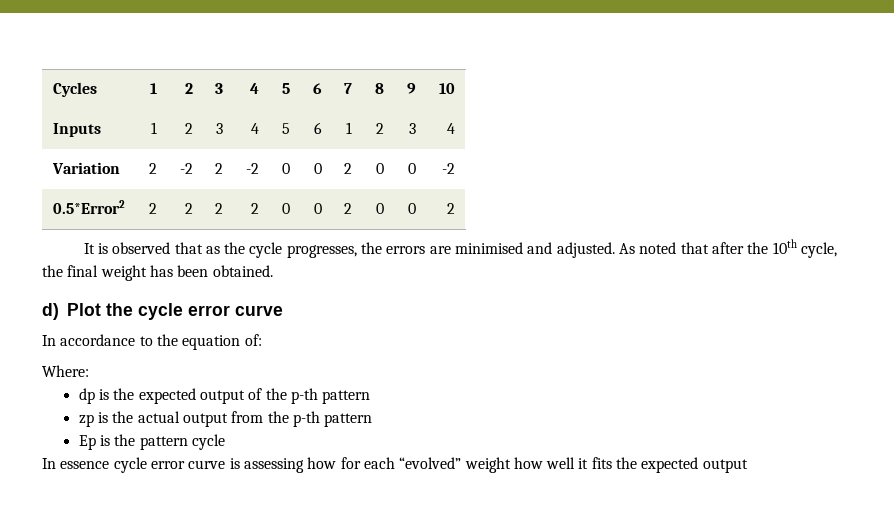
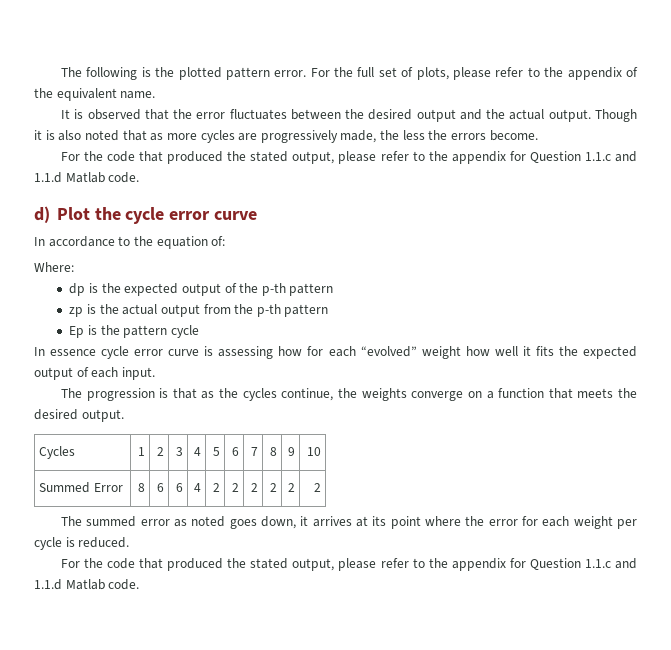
[52,82,97,97] [150,83,158,94] [185,83,194,94] [215,83,224,94] [250,83,260,94] [282,83,291,94] [313,83,323,94] [344,83,353,94] [375,83,385,94] [407,83,417,94] [439,83,456,94] [52,123,101,137] [151,122,158,134] [185,123,194,134] [216,123,224,134] [251,123,260,134] [282,123,291,134] [314,122,323,134] [346,122,353,134] [376,123,385,134] [409,123,417,134] [447,123,456,134] [51,162,120,174] [149,163,158,174] [180,163,194,174] [215,163,224,174] [246,163,260,174] [282,163,291,174] [314,163,323,174] [344,163,353,174] [376,163,385,174] [408,163,417,174] [442,163,456,174] [52,200,125,214] [149,203,158,214] [185,203,194,214] [215,203,224,214] [251,203,260,214] [282,203,291,214] [314,203,323,214] [344,203,353,214] [376,203,385,214] [408,203,417,214] [447,203,456,214] [83,239,837,258] [42,265,273,281] Cycles | 1 | 2 | 3 | 4 | 5 | 6 | 7 | 8 | 9 | 10 // Inputs | 1 | 2 | 3 | 4 | 5 | 6 | 1 | 2 | 3 | 4 // Variation | 2 | -2 | 2 | -2 | 0 | 0 | 2 | 0 | 0 | -2 // 0.5*Error2 | 2 | 2 | 2 | 2 | 0 | 0 | 2 | 0 | 0 | 2 // It is observed that as the cycle progresses, the errors are minimised and adjusted. As noted that after the 10th cycle, the final weight has been obtained. -> [60,67,638,80] [34,88,156,101] [60,109,637,122] [34,130,538,143] [60,151,637,164] [34,172,140,183] The following is the plotted pattern error. For the full set of plots, please refer to the appendix of the equivalent name. // It is observed that the error fluctuates between the desired output and the actual output. Though it is also noted that as more cycles are progressively made, the less the errors become. // For the code that produced the stated output, please refer to the appendix for Question 1.1.c and 1.1.d Matlab code.
(748, 466) none -> [76,367,155,380] [60,388,637,401] [34,409,124,422] [39,446,76,459] [137,447,145,456] [156,447,164,456] [175,447,183,456] [193,447,201,456] [212,447,220,456] [231,447,239,456] [250,447,258,456] [269,447,277,456] [287,447,295,456] [306,447,321,456] [39,482,124,493] [137,483,145,492] [156,483,164,492] [175,483,183,492] [193,483,201,492] [212,483,220,492] [231,483,239,492] [250,483,258,492] [269,483,277,492] [287,483,295,492] [313,483,321,492] [60,516,637,529] [34,537,130,550] [60,558,637,571] [34,579,140,590] of each input. // The progression is that as the cycles continue, the weights converge on a function that meets the desired output. // Cycles | 1 | 2 | 3 | 4 | 5 | 6 | 7 | 8 | 9 | 10 // Summed Error | 8 | 6 | 6 | 4 | 2 | 2 | 2 | 2 | 2 | 2 // The summed error as noted goes down, it arrives at its point where the error for each weight per cycle is reduced. // For the code that produced the stated output, please refer to the appendix for Question 1.1.c and 1.1.d Matlab code.

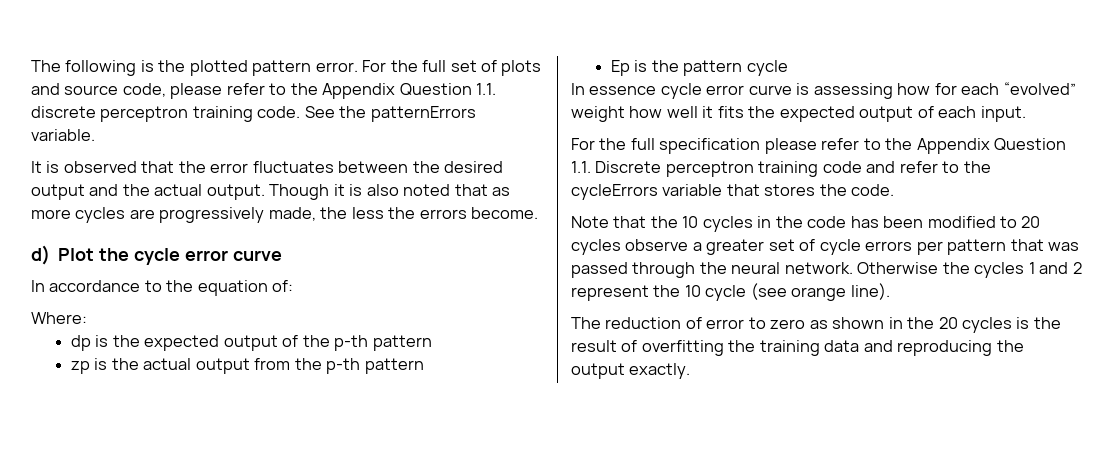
[416,67,638,80] [34,88,156,101] plots, please refer to the appendix of the equivalent name. -> [501,60,542,76] [31,83,497,99] [31,106,476,122] [31,129,95,141] plots and source code, please refer to the Appendix Question 1.1. discrete perceptron training code. See the patternErrors variable.
[60,151,637,164] [34,172,140,183] // For the code that produced the stated output, please refer to the appendix for Question 1.1.c and 1.1.d Matlab code. -> (539, 213) none
[60,388,637,401] [34,409,124,422] [39,446,76,459] [137,447,145,456] [156,447,164,456] [175,447,183,456] [193,447,201,456] [212,447,220,456] [231,447,239,456] [250,447,258,456] [269,447,277,456] [287,447,295,456] [306,447,321,456] [39,482,124,493] [137,483,145,492] [156,483,164,492] [175,483,183,492] [193,483,201,492] [212,483,220,492] [231,483,239,492] [250,483,258,492] [269,483,277,492] [287,483,295,492] [313,483,321,492] [60,516,637,529] [34,537,130,550] [60,558,637,571] [34,579,140,590] The progression is that as the cycles continue, the weights converge on a function that meets the desired output. // Cycles | 1 | 2 | 3 | 4 | 5 | 6 | 7 | 8 | 9 | 10 // Summed Error | 8 | 6 | 6 | 4 | 2 | 2 | 2 | 2 | 2 | 2 // The summed error as noted goes down, it arrives at its point where the error for each weight per cycle is reduced. // For the code that produced the stated output, please refer to the appendix for Question 1.1.c and 1.1.d Matlab code. -> [571,138,1067,154] [571,161,991,177] [571,184,895,200] [571,216,1041,232] [571,239,1080,255] [571,262,1082,278] [571,283,890,301] [571,317,1061,333] [571,340,1024,356] [571,363,691,379] For the full specification please refer to the Appendix Question 1.1. Discrete perceptron training code and refer to the cycleErrors variable that stores the code. // Note that the 10 cycles in the code has been modified to 20 cycles observe a greater set of cycle errors per pattern that was passed through the neural network. Otherwise the cycles 1 and 2 represent the 10 cycle (see orange line). // The reduction of error to zero as shown in the 20 cycles is the result of overfitting the training data and reproducing the output exactly.

